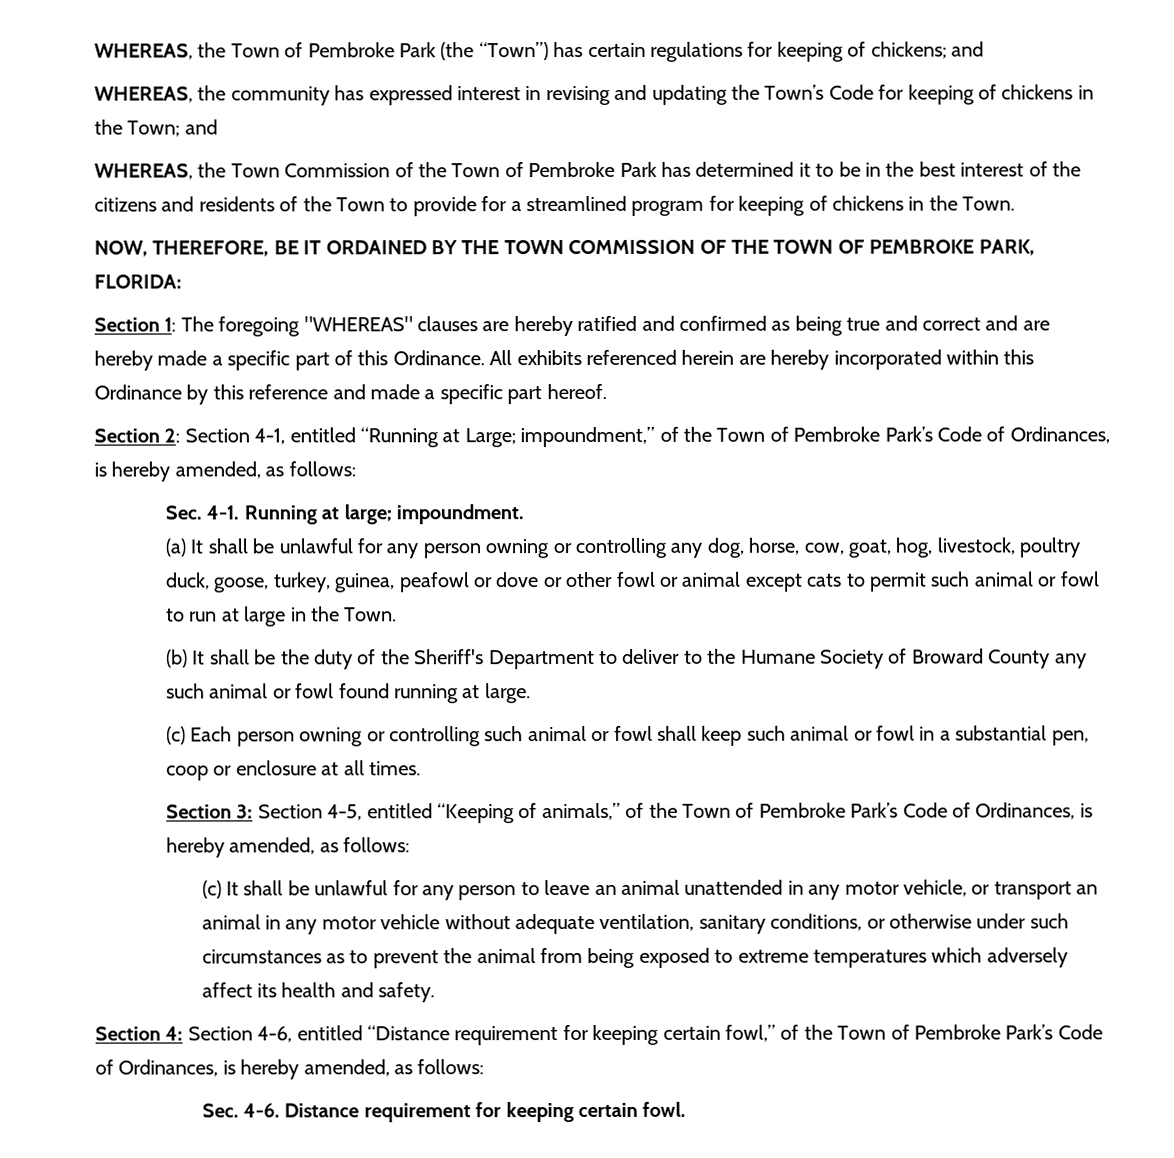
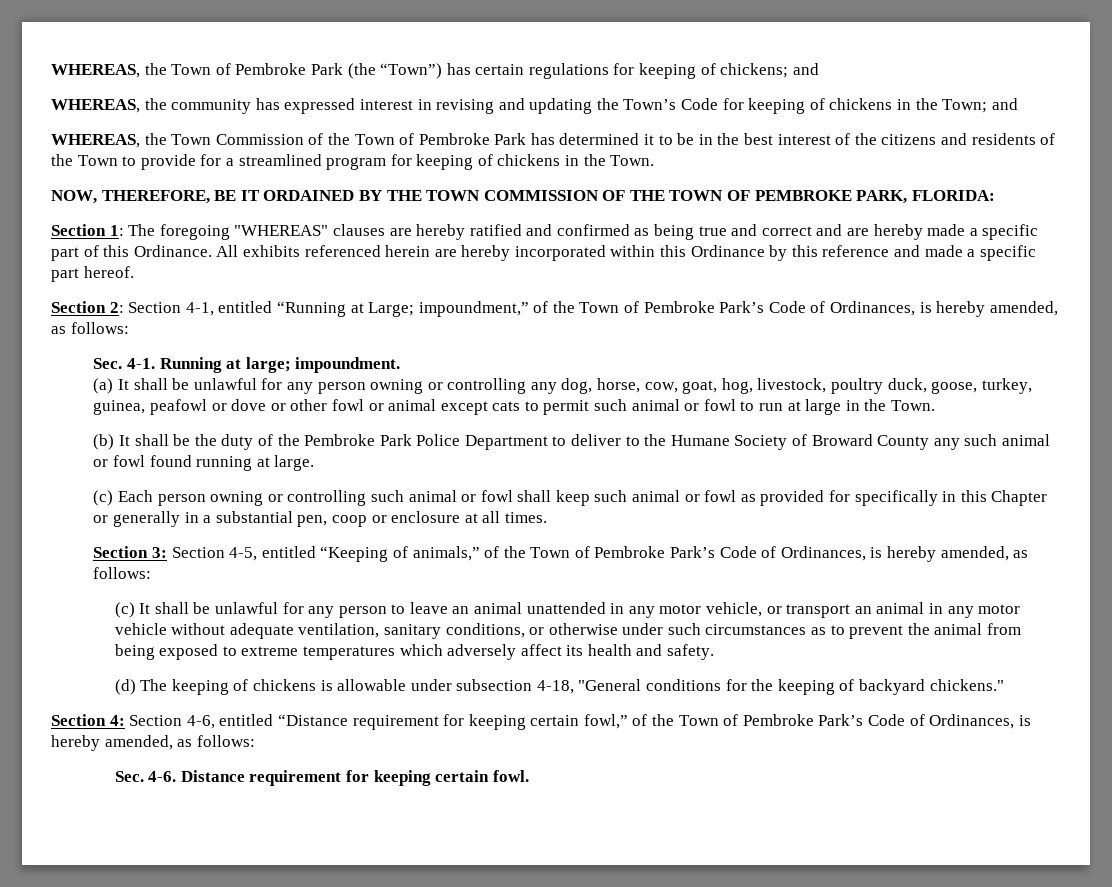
[414,649,485,665] Sheriff's -> [304,434,461,446] Pembroke Park Police
(916, 733) none -> [740,490,1048,506] [93,511,180,527] as provided for specifically in this Chapter or generally
(436, 992) none -> [114,679,1004,695] // (d) The keeping of chickens is allowable under subsection 4-18, "General conditions for the keeping of backyard chickens."

